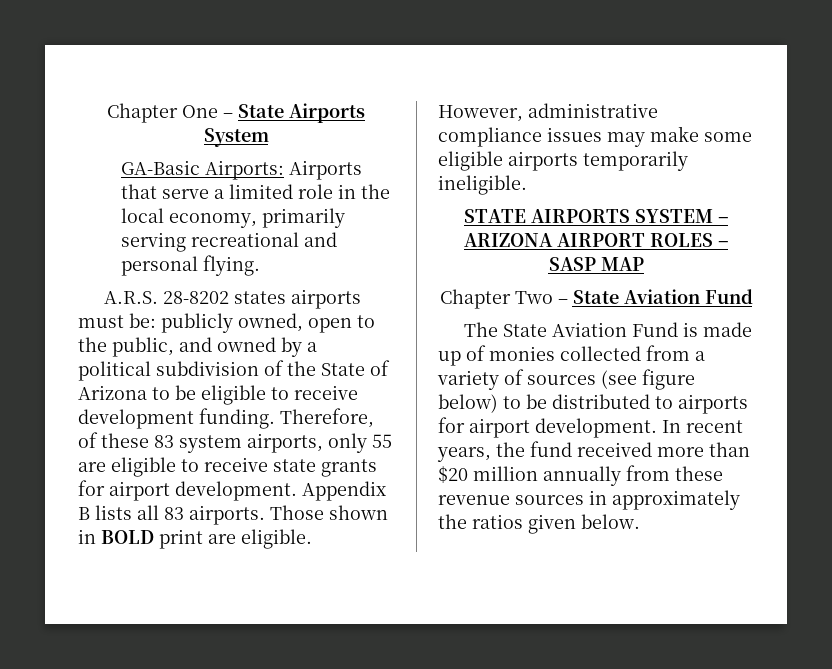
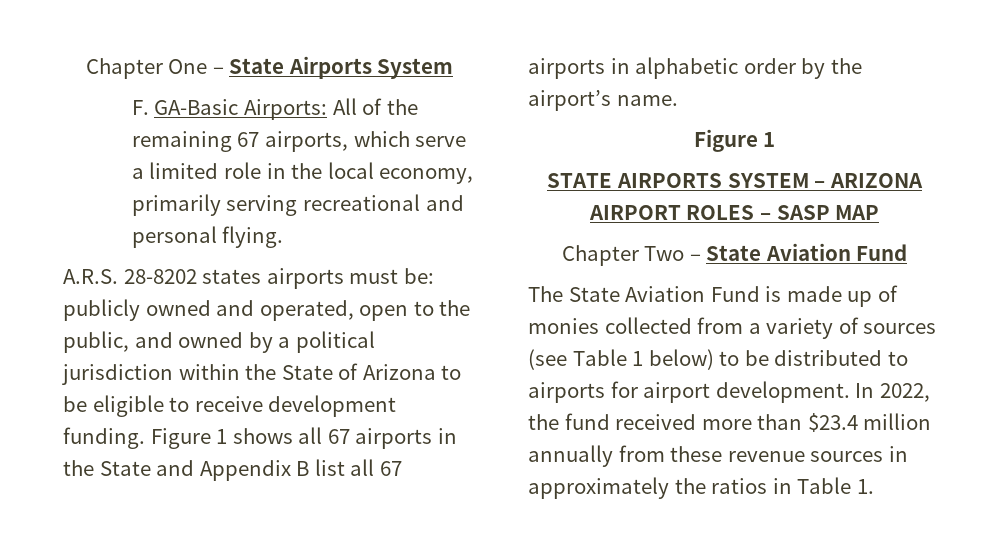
(269, 137) none -> [131,100,149,115] F.
[288,160,362,180] [120,184,157,199] Airports that -> [332,98,418,115] [131,131,410,152] All of the remaining 67 airports, which
[238,313,303,332] owned, -> [145,300,354,321] owned and operated,
[156,360,284,376] subdivision of -> [62,364,240,385] jurisdiction within
[280,408,374,428] [78,432,392,453] [78,457,377,477] [78,480,386,501] [78,505,388,525] [78,529,312,549] [438,103,658,122] [438,126,752,147] [438,151,688,171] [438,175,527,195] Therefore, of these 83 system airports, only 55 are eligible to receive state grants for airport development. Appendix B lists all 83 airports. Those shown in BOLD print are eligible. However, administrative compliance issues may make some eligible airports temporarily ineligible. -> [150,427,457,449] [63,459,402,481] [528,57,862,79] [528,90,678,111] [693,129,776,152] Figure 1 shows all 67 airports in the State and Appendix B list all 67 airports in alphabetic order by the airport’s name. // Figure 1
[642,369,695,390] figure -> [572,349,644,366] Table 1
[686,420,743,433] [437,447,491,462] recent years, -> [879,383,930,402] 2022,
[438,466,468,483] $20 -> [807,413,858,432] $23.4
[528,514,640,534] given below. -> [772,477,874,494] in Table 1.

